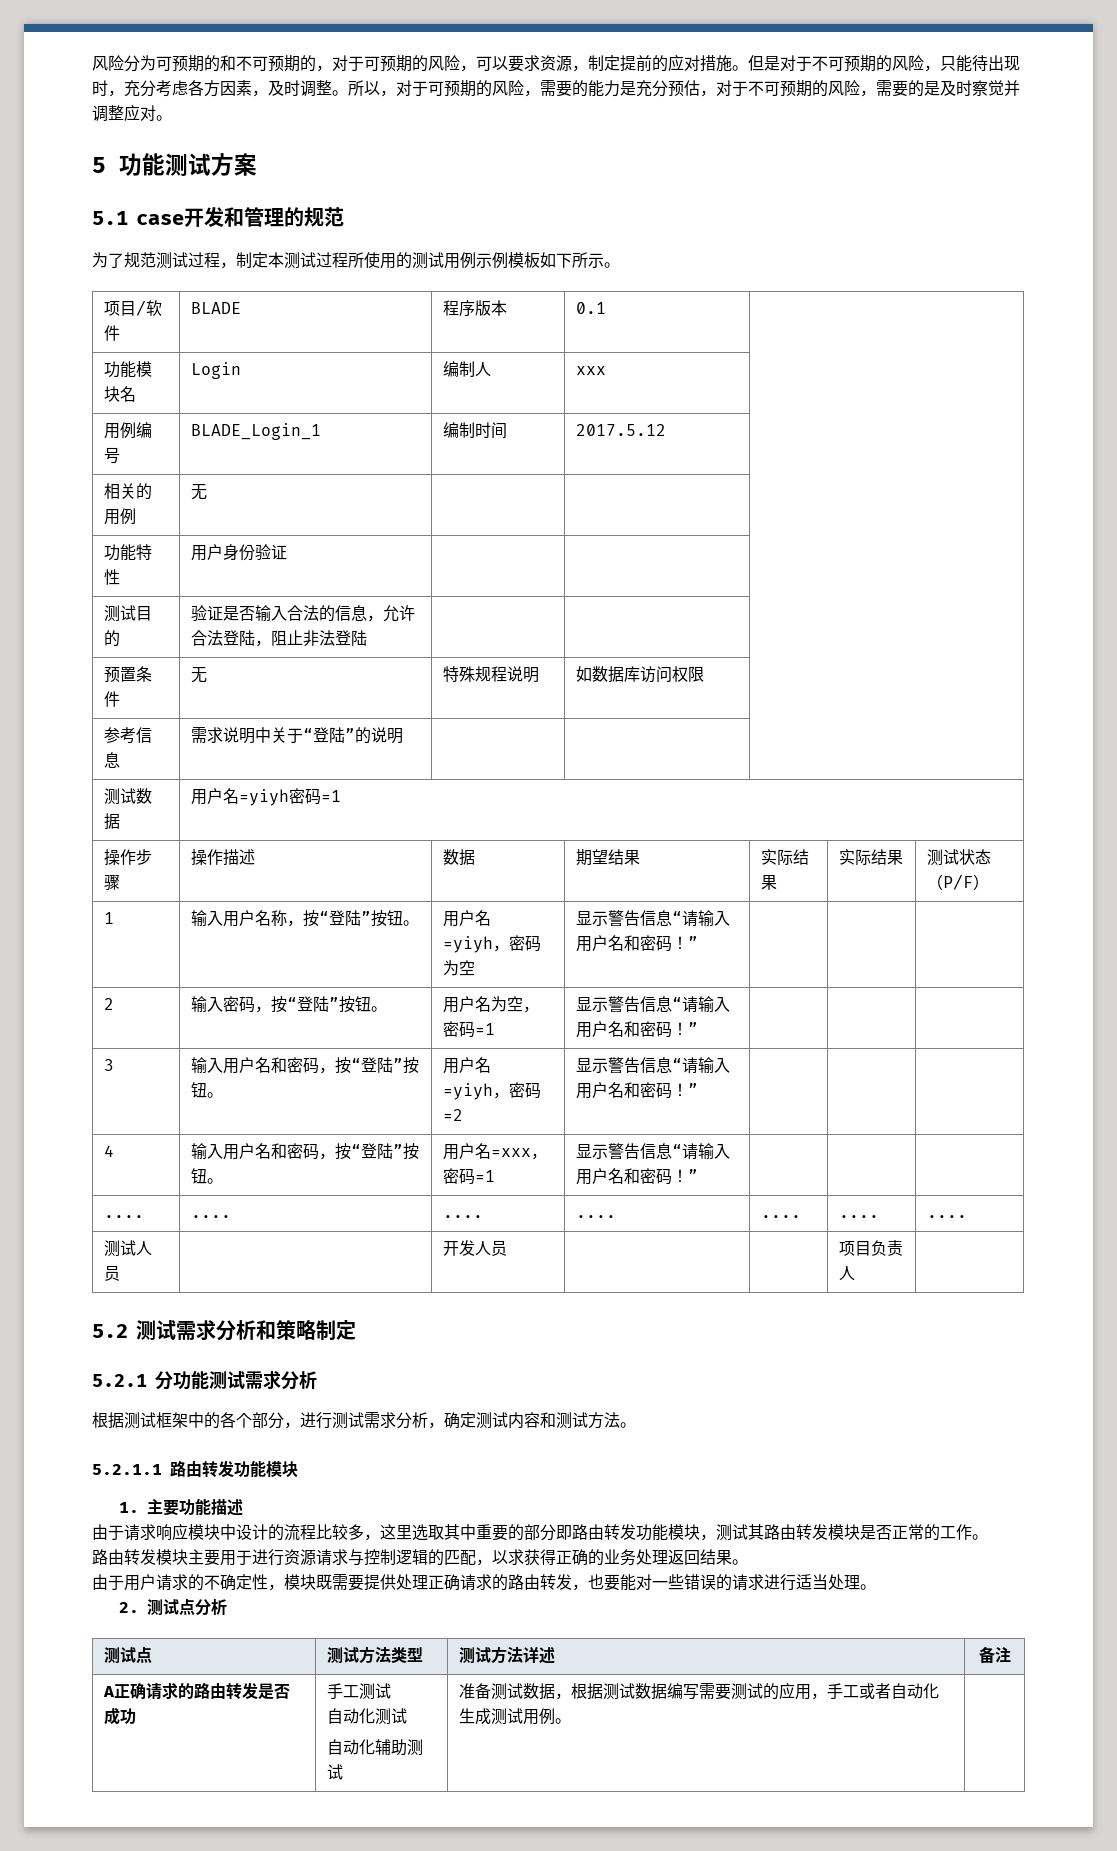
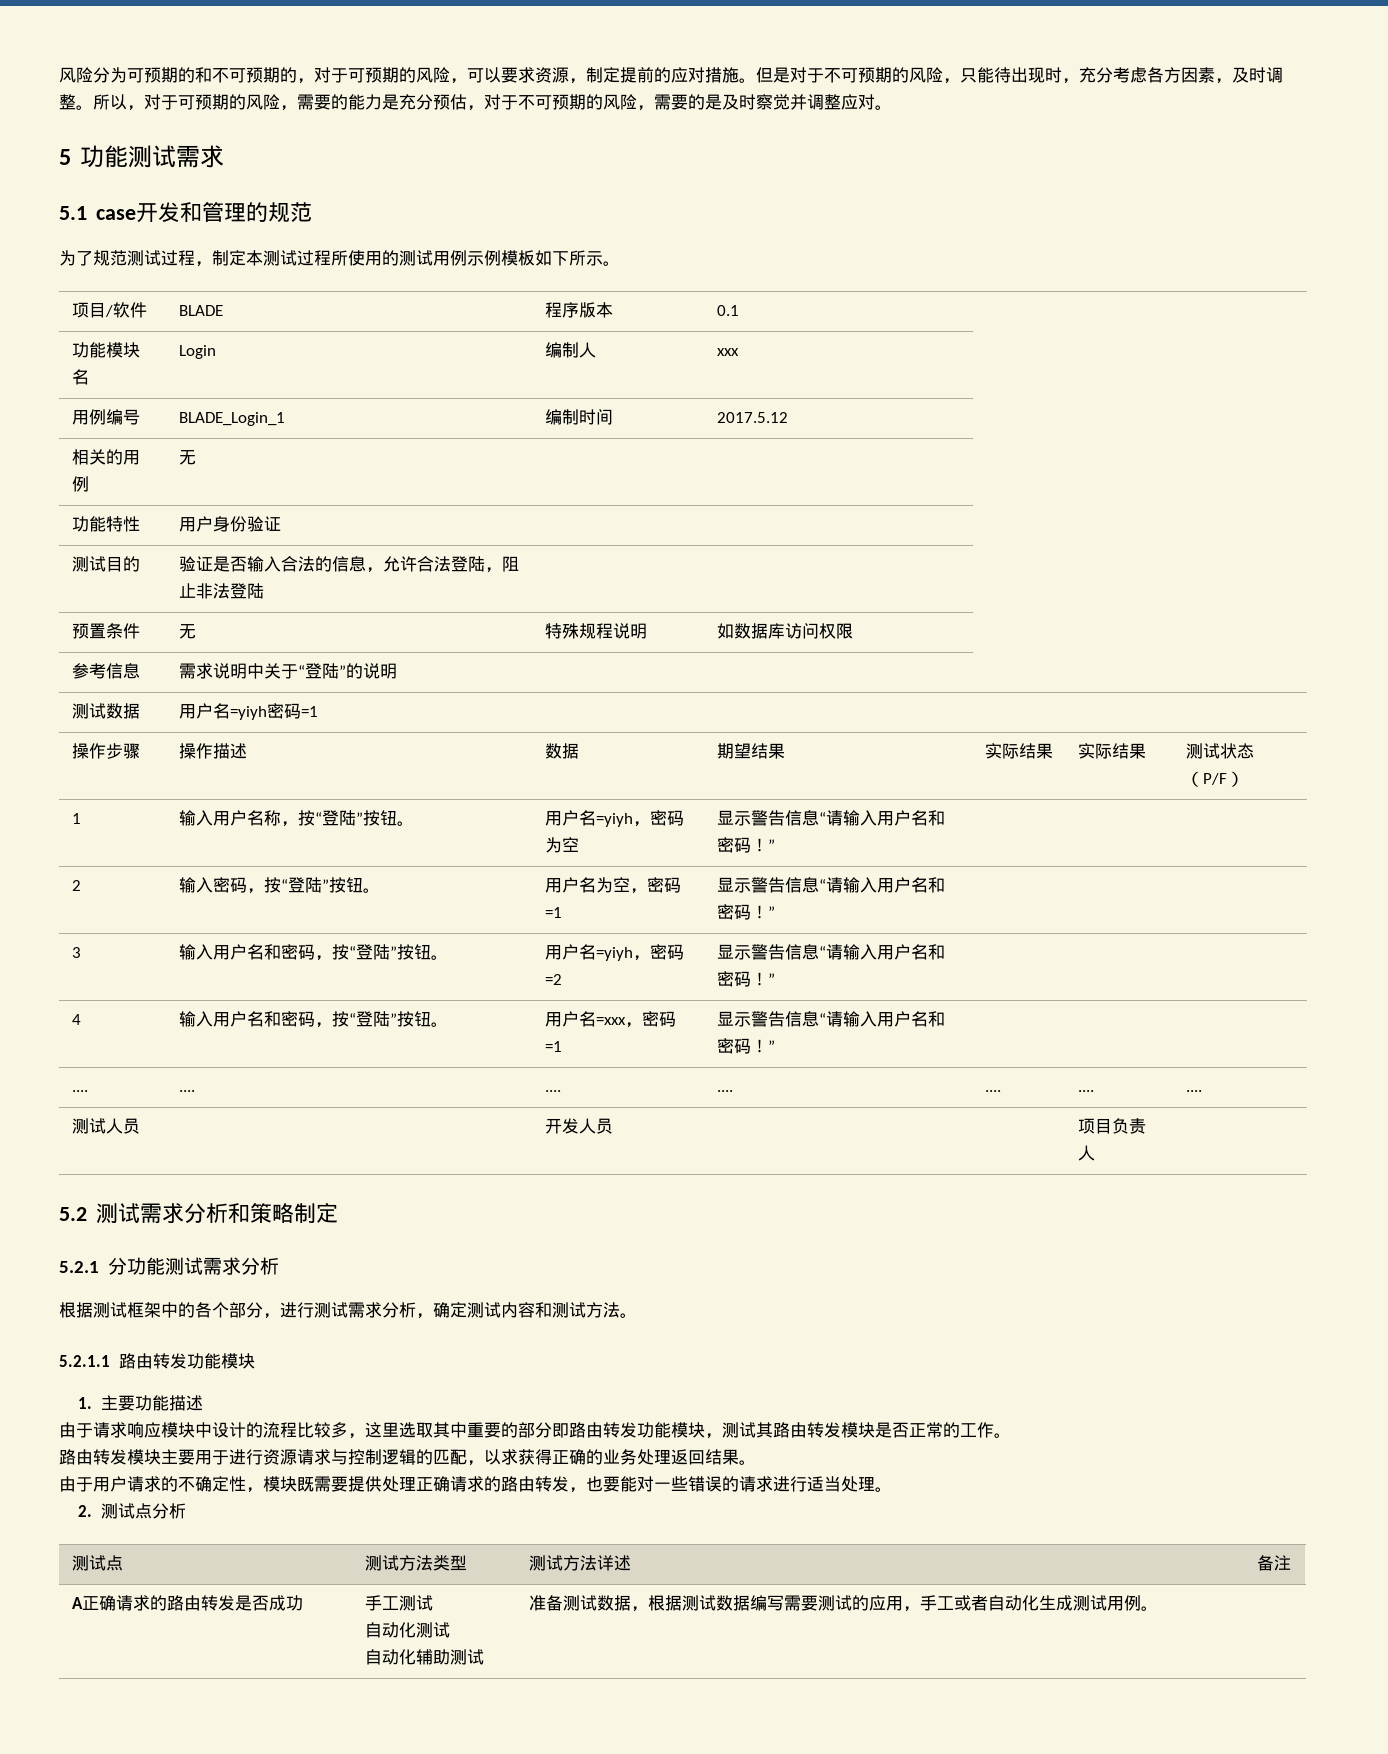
[210,153,257,176] 方案 -> [175,145,224,168] 需求

